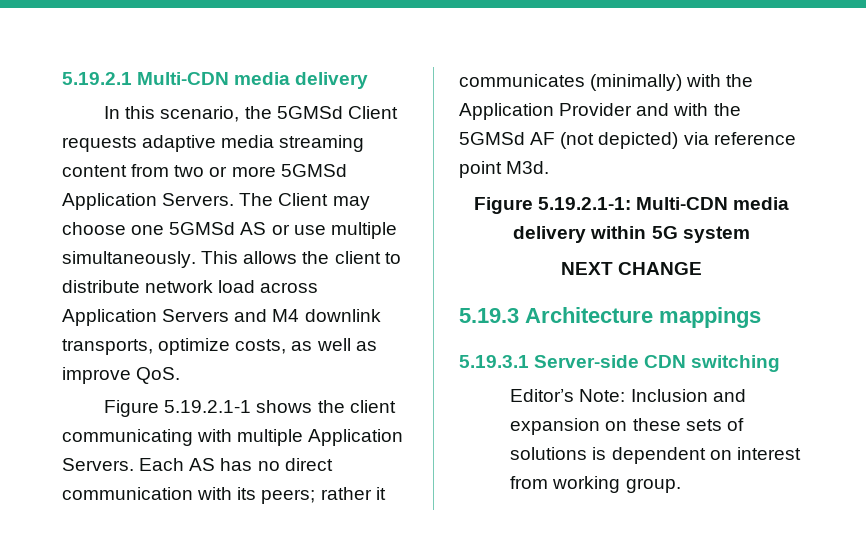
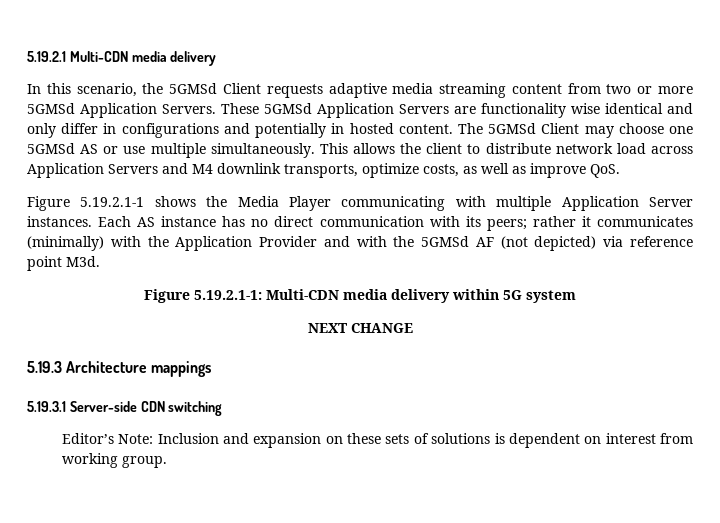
[239,193,274,206] The -> [221,103,693,118] [27,123,537,138] These 5GMSd Application Servers are functionality wise identical and only differ in configurations and potentially in hosted content. The 5GMSd
[349,400,396,413] client -> [237,196,331,211] Media Player
[62,458,134,471] Servers. -> [648,197,693,207] [27,216,92,227] Server instances.
(216, 464) none -> [161,216,217,227] instance

